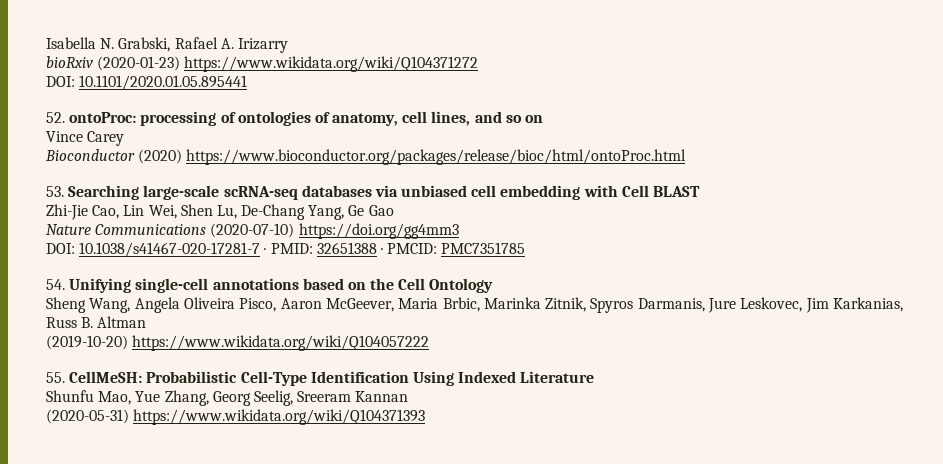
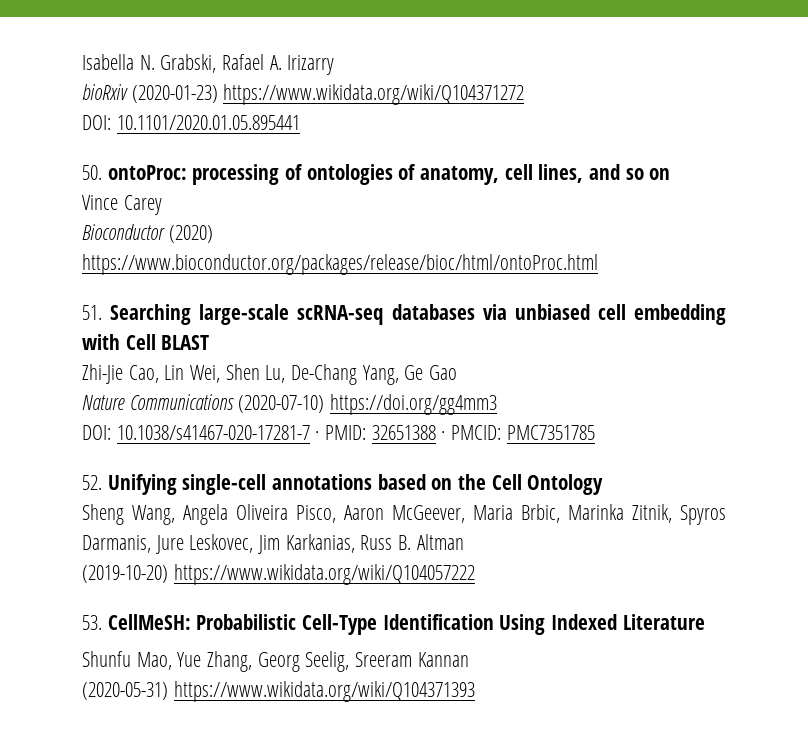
[46,112,65,123] 52. -> [82,165,102,180] 50.
[46,186,64,197] 53. -> [82,305,102,320] 51.
[46,279,65,290] 54. -> [82,475,102,490] 52.
[46,372,65,383] 55. -> [82,615,102,630] 53.

